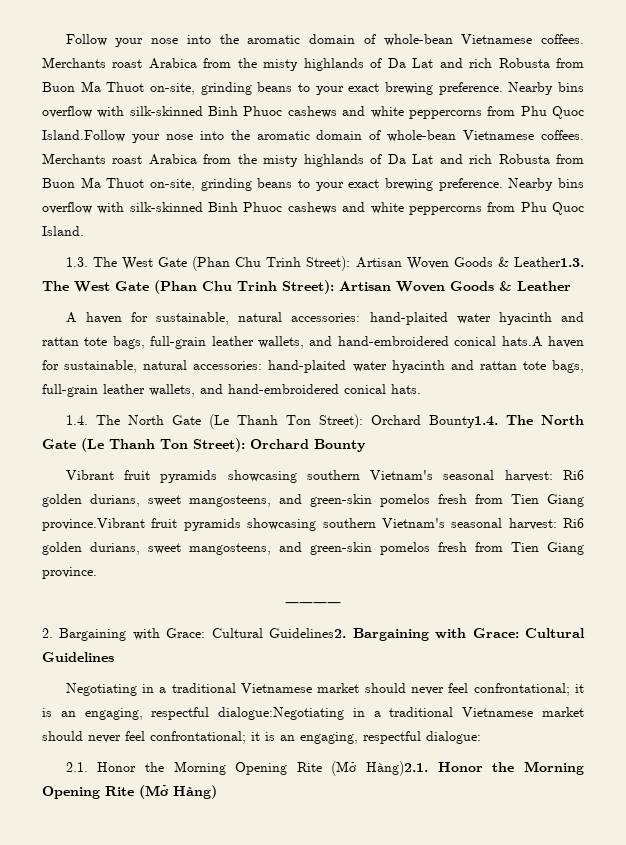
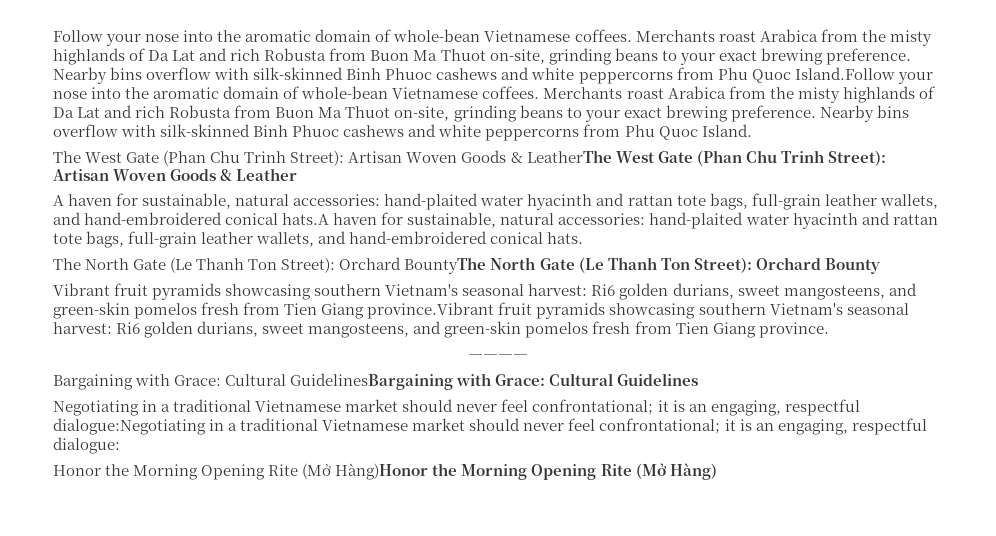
[65,257,88,267] 1.3. -> (752, 130) none
[514,257,585,267] [42,281,69,291] Leather1.3. The -> [526,150,612,163] LeatherThe
[65,414,533,429] 1.4. The North Gate (Le Thanh Ton Street): Orchard Bounty1.4. The -> [53,257,487,274] The North Gate (Le Thanh Ton Street): Orchard BountyThe
[42,628,429,641] 2. Bargaining with Grace: Cultural Guidelines2. Bargaining -> [53,373,454,390] Bargaining with Grace: Cultural GuidelinesBargaining
[65,761,483,776] 2.1. Honor the Morning Opening Rite (Mở Hàng)2.1. Honor -> [53,463,429,480] Honor the Morning Opening Rite (Mở Hàng)Honor

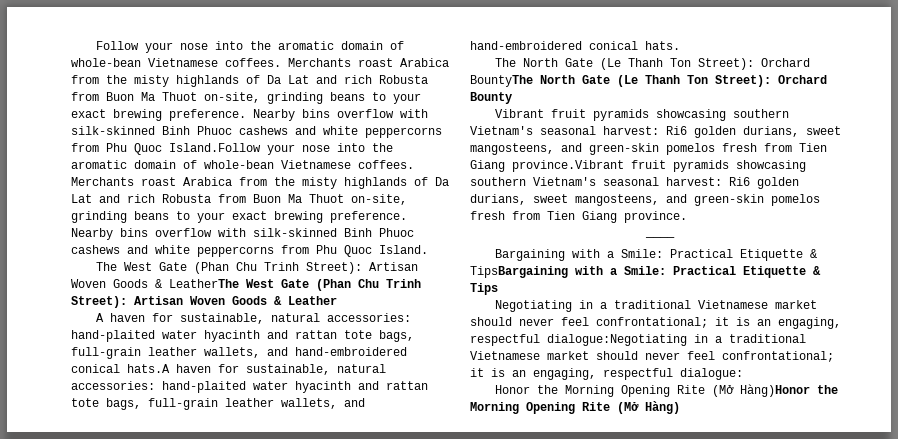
[174,373,699,390] Grace: Cultural GuidelinesBargaining with Grace: Cultural Guidelines -> [606,249,817,261] [470,266,821,278] [470,283,498,295] a Smile: Practical Etiquette & TipsBargaining with a Smile: Practical Etiquette & Tips

